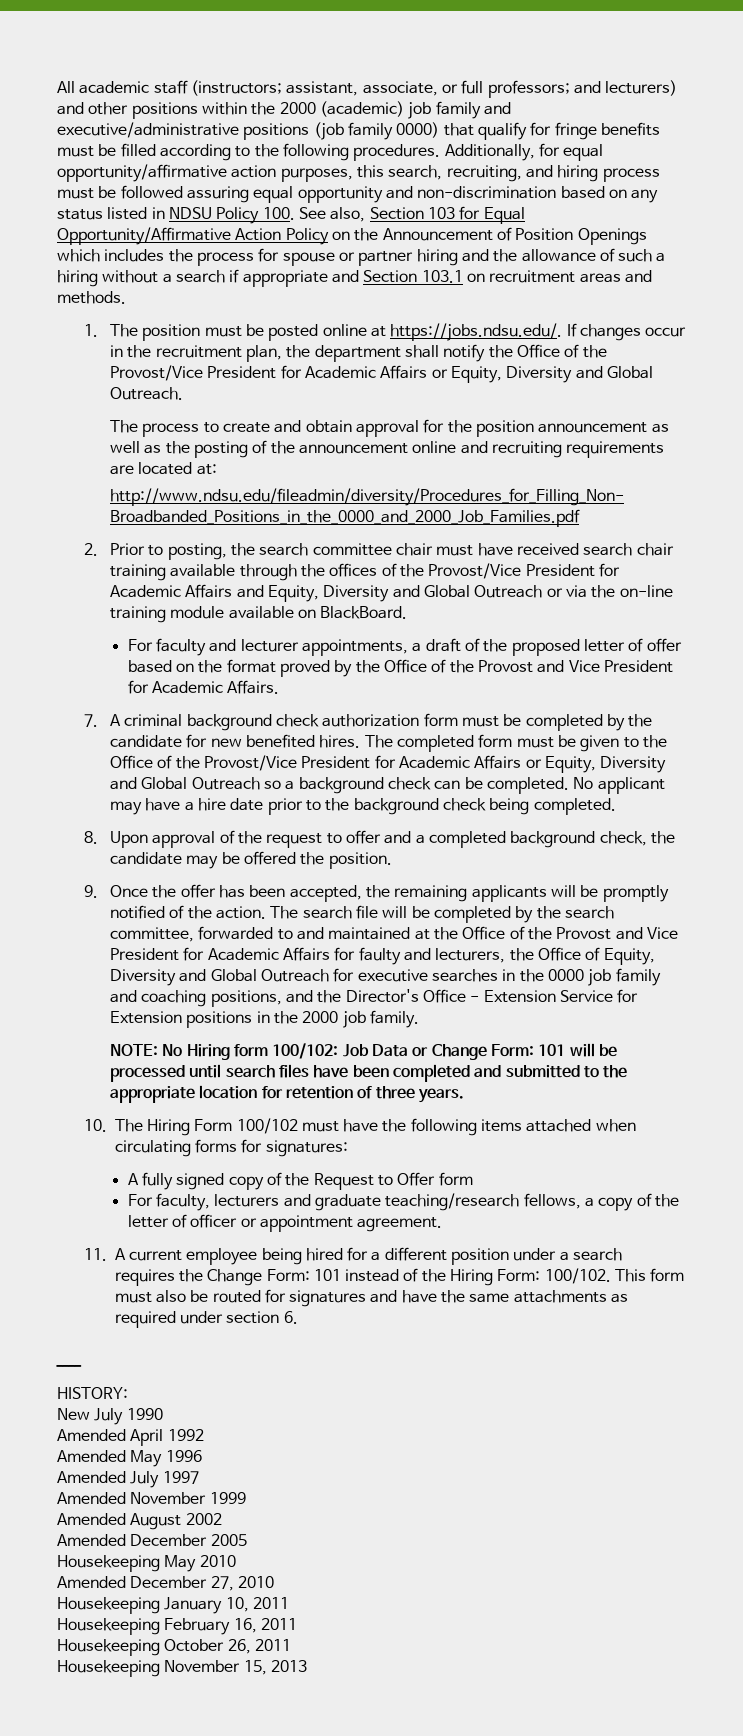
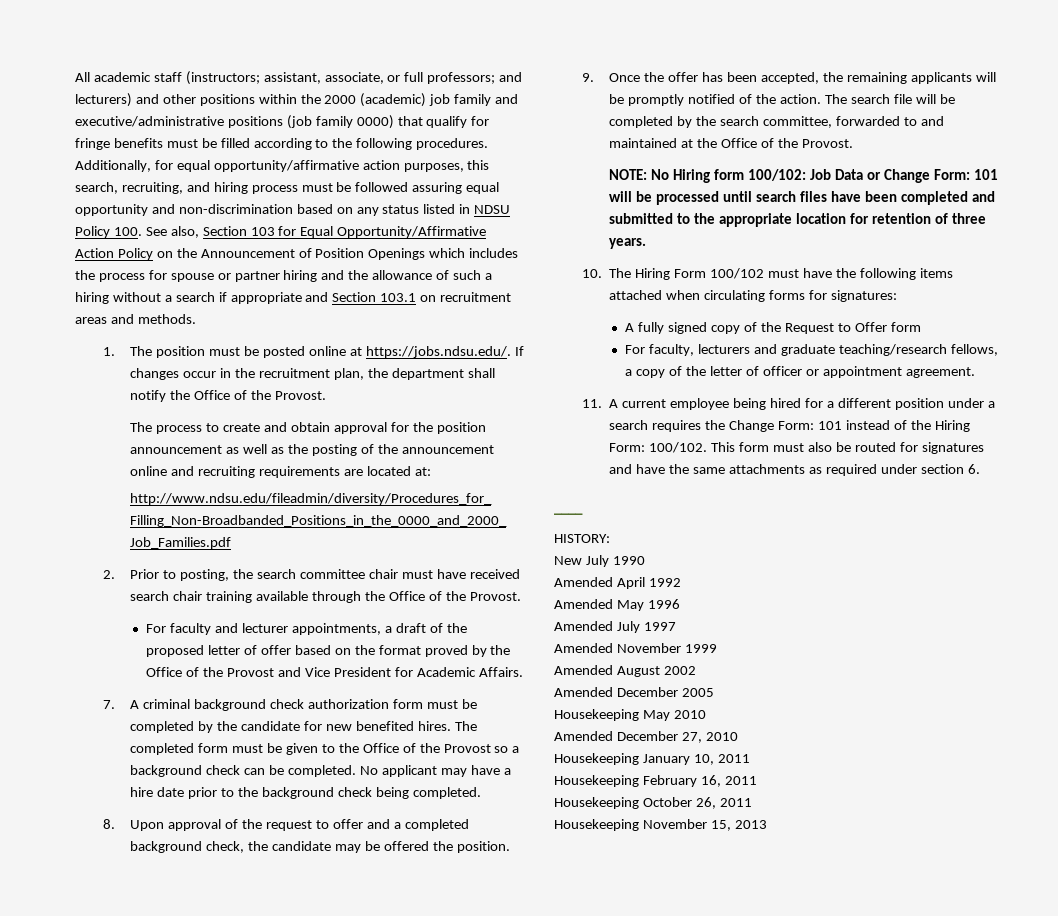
[110,365,654,383] [110,387,184,400] Provost/Vice President for Academic Affairs or Equity, Diversity and Global Outreach. -> [274,391,326,400] Provost.
[329,563,621,579] [110,584,673,602] [110,606,408,623] offices of the Provost/Vice President for Academic Affairs and Equity, Diversity and Global Outreach or via the on-line training module available on BlackBoard. -> [388,591,521,601] Office of the Provost.
[204,755,667,773] [110,777,260,790] Provost/Vice President for Academic Affairs or Equity, Diversity and Global Outreach -> [443,744,491,753] Provost
[556,927,678,940] [110,947,655,965] [110,968,661,986] [110,989,639,1007] [110,1010,420,1028] Provost and Vice President for Academic Affairs for faulty and lecturers, the Office of Equity, Diversity and Global Outreach for executive searches in the 0000 job family and coaching positions, and the Director's Office - Extension Service for Extension positions in the 2000 job family. -> [801,139,853,148] Provost.

